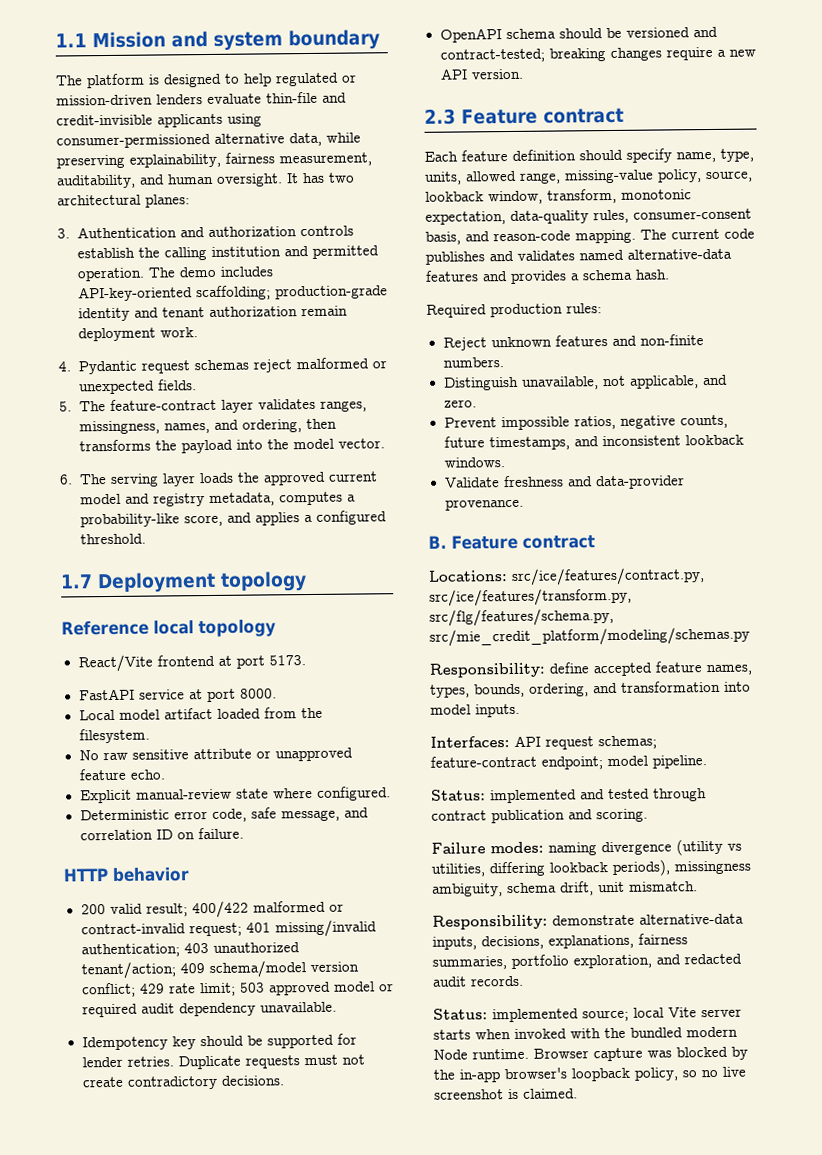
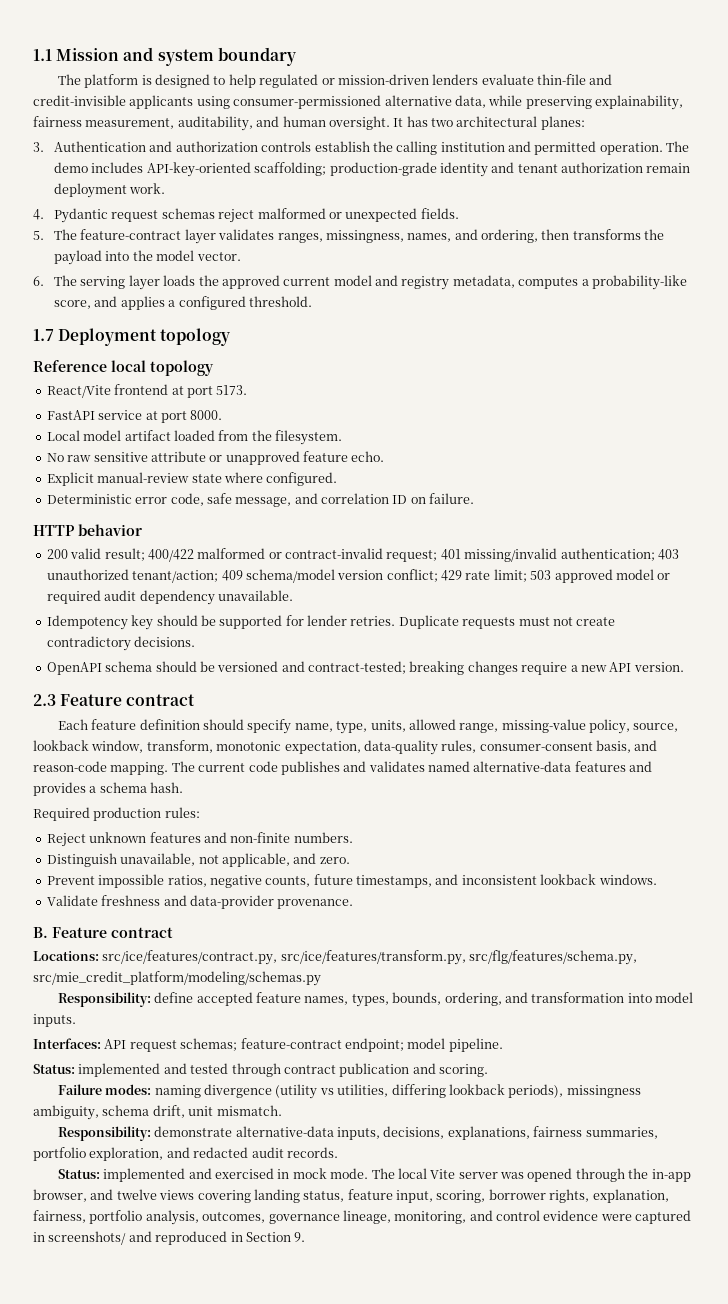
[582,1007,742,1022] [433,1026,738,1040] [433,1046,748,1062] [433,1066,746,1083] [434,1088,578,1100] source; local Vite server starts when invoked with the bundled modern Node runtime. Browser capture was blocked by the in-app browser's loopback policy, so no live screenshot is claimed. -> [188,1168,691,1182] [33,1189,669,1203] [33,1210,692,1225] [33,1231,306,1245] and exercised in mock mode. The local Vite server was opened through the in-app browser, and twelve views covering landing status, feature input, scoring, borrower rights, explanation, fairness, portfolio analysis, outcomes, governance lineage, monitoring, and control evidence were captured in screenshots/ and reproduced in Section 9.

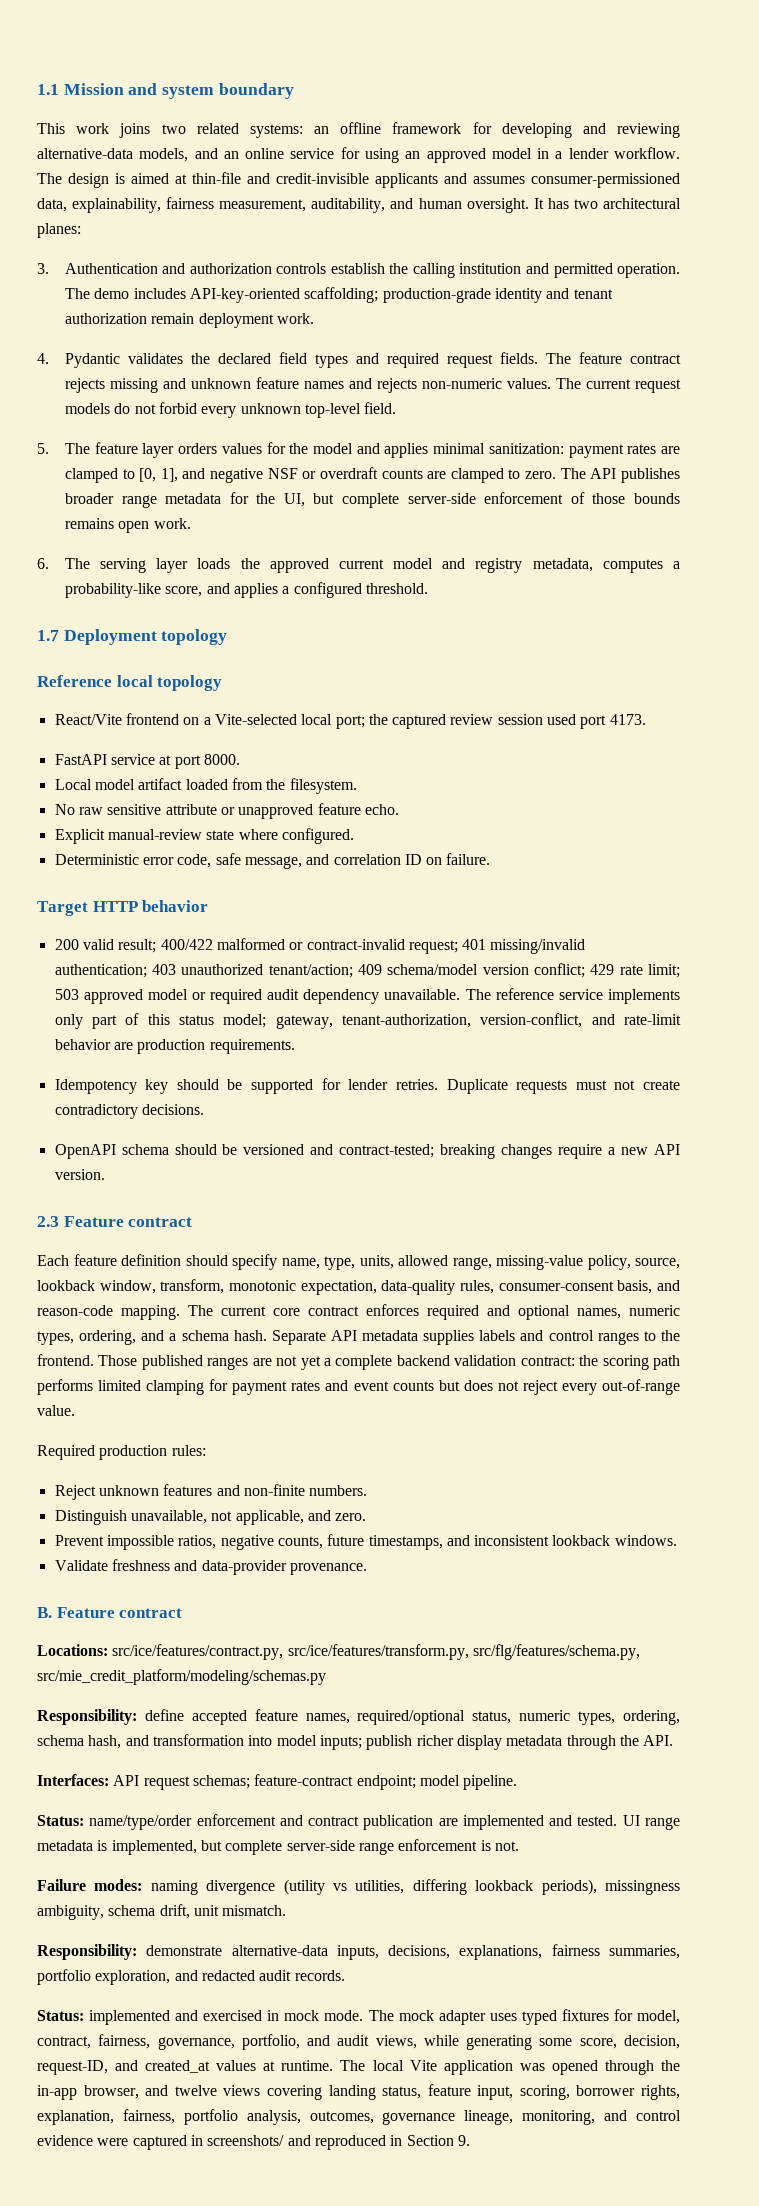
[57,74,613,88] [33,95,592,109] The platform is designed to help regulated or mission-driven lenders evaluate thin-file and credit-invisible applicants using consumer-permissioned alternative data, while preserving -> [37,122,680,138] [37,147,681,163] [37,172,680,188] [37,198,67,212] This work joins two related systems: an offline framework for developing and reviewing alternative-data models, and an online service for using an approved model in a lender workflow. The design is aimed at thin-file and credit-invisible applicants and assumes consumer-permissioned data,
[111,208,459,223] [33,229,665,244] [54,250,241,265] request schemas reject malformed or unexpected fields. // 5. The feature-contract layer validates ranges, missingness, names, and ordering, then transforms the payload into the model vector. -> [127,352,681,368] [64,377,682,393] [64,402,397,418] [37,442,680,458] [64,467,680,483] [64,492,680,508] [64,518,191,533] validates the declared field types and required request fields. The feature contract rejects missing and unknown feature names and rejects non-numeric values. The current request models do not forbid every unknown top-level field. // 5. The feature layer orders values for the model and applies minimal sanitization: payment rates are clamped to [0, 1], and negative NSF or overdraft counts are clamped to zero. The API publishes broader range metadata for the UI, but complete server-side enforcement of those bounds remains open work.
[171,385,248,398] at port 5173. -> [183,714,646,729] on a Vite-selected local port; the captured review session used port 4173.
(475, 498) none -> [37,901,88,916] Target
(293, 595) none -> [465,988,680,1004] [54,1013,681,1029] [54,1039,295,1054] The reference service implements only part of this status model; gateway, tenant-authorization, version-conflict, and rate-limit behavior are production requirements.
[248,761,653,775] [33,782,184,796] code publishes and validates named alternative-data features and provides a schema hash. -> [273,1304,680,1320] [37,1330,680,1345] [37,1354,681,1370] [37,1379,680,1395] [37,1405,75,1416] core contract enforces required and optional names, numeric types, ordering, and a schema hash. Separate API metadata supplies labels and control ranges to the frontend. Those published ranges are not yet a complete backend validation contract: the scoring path performs limited clamping for payment rates and event counts but does not reject every out-of-range value.
[351,992,694,1007] [33,1014,76,1027] types, bounds, ordering, and transformation into model inputs. -> [357,1710,681,1725] [37,1734,674,1750] required/optional status, numeric types, ordering, schema hash, and transformation into model inputs; publish richer display metadata through the API.
[78,1063,488,1077] implemented and tested through contract publication and scoring. -> [89,1814,680,1830] [37,1839,519,1855] name/type/order enforcement and contract publication are implemented and tested. UI range metadata is implemented, but complete server-side range enforcement is not.
(395, 1173) none -> [398,2009,680,2025] [37,2034,680,2050] [37,2060,366,2075] mock adapter uses typed fixtures for model, contract, fairness, governance, portfolio, and audit views, while generating some score, decision, request-ID, and created_at values at runtime. The
[458,1172,498,1179] server -> [443,2060,513,2075] application

